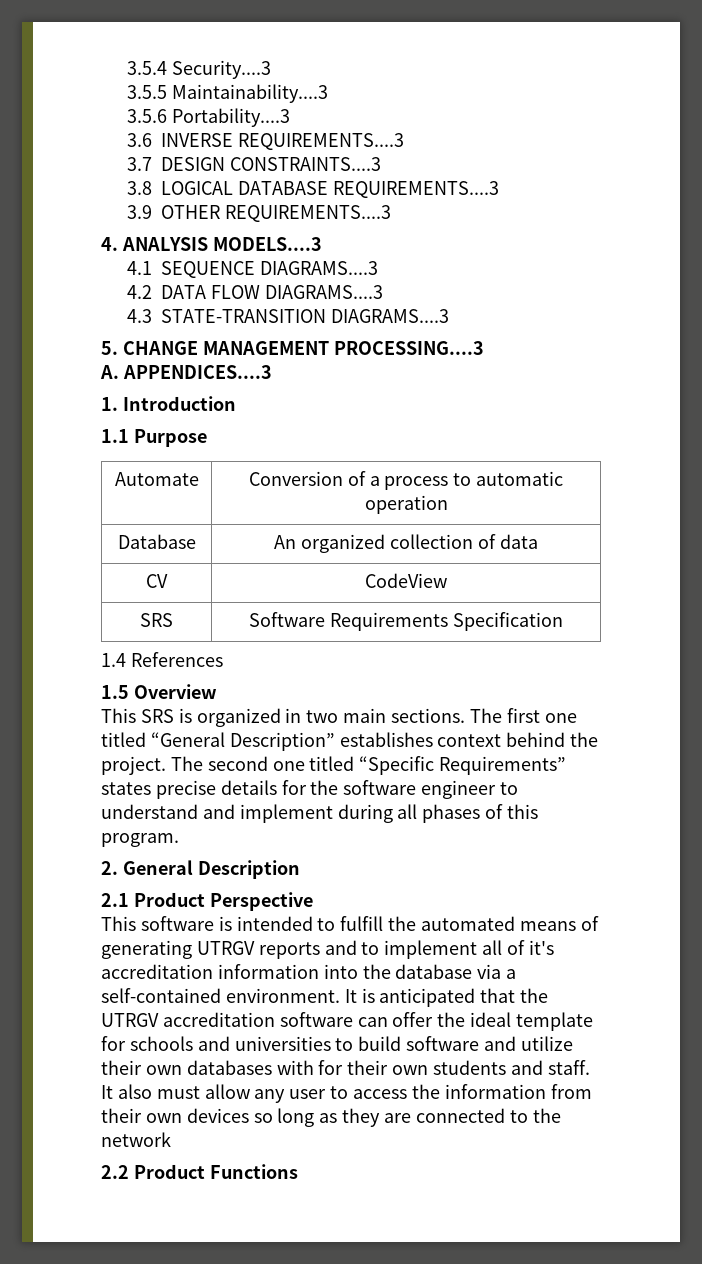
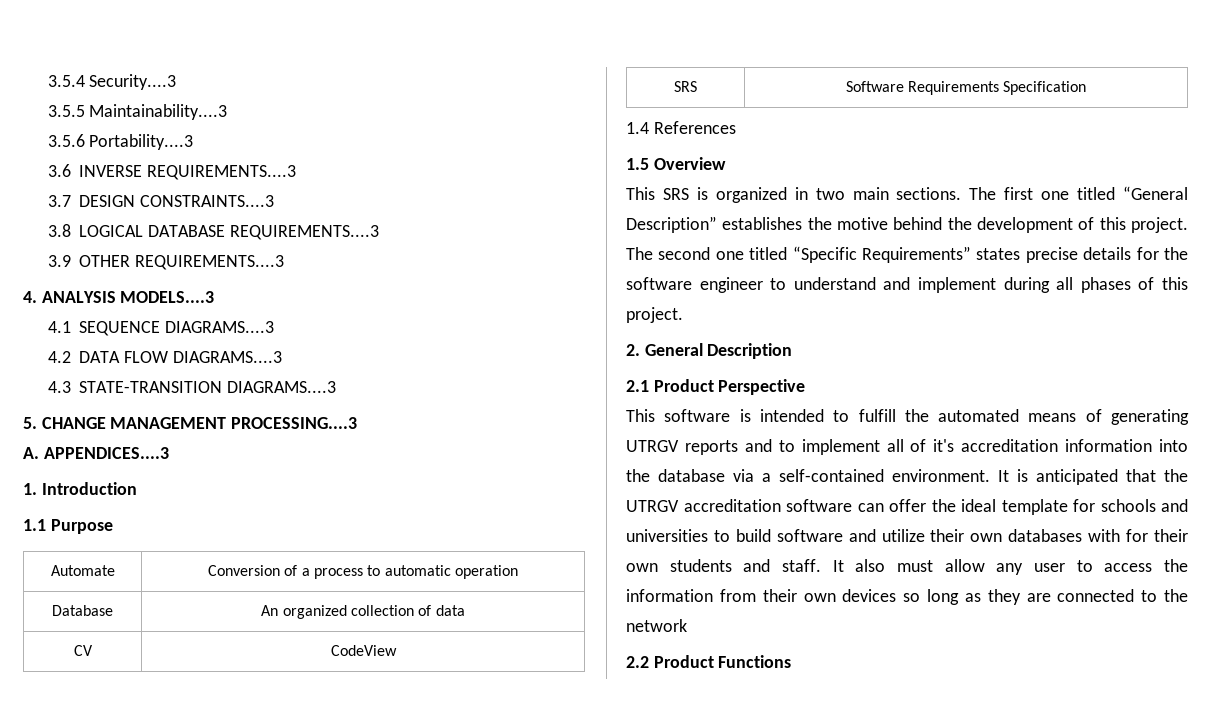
[437,732,599,747] context behind the -> [807,217,1126,233] the motive behind the development of this
[101,833,179,847] program. -> [626,307,683,323] project.

